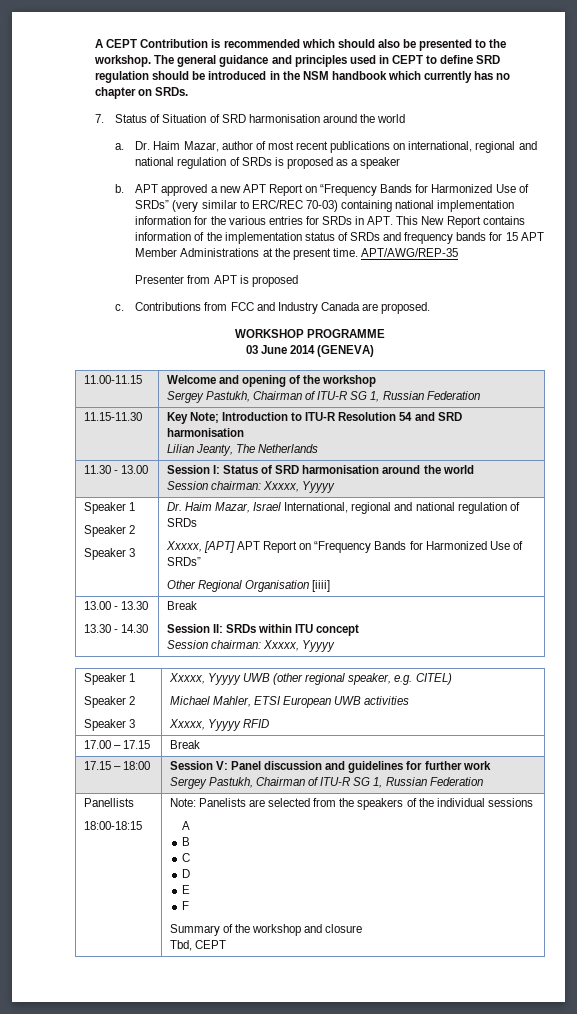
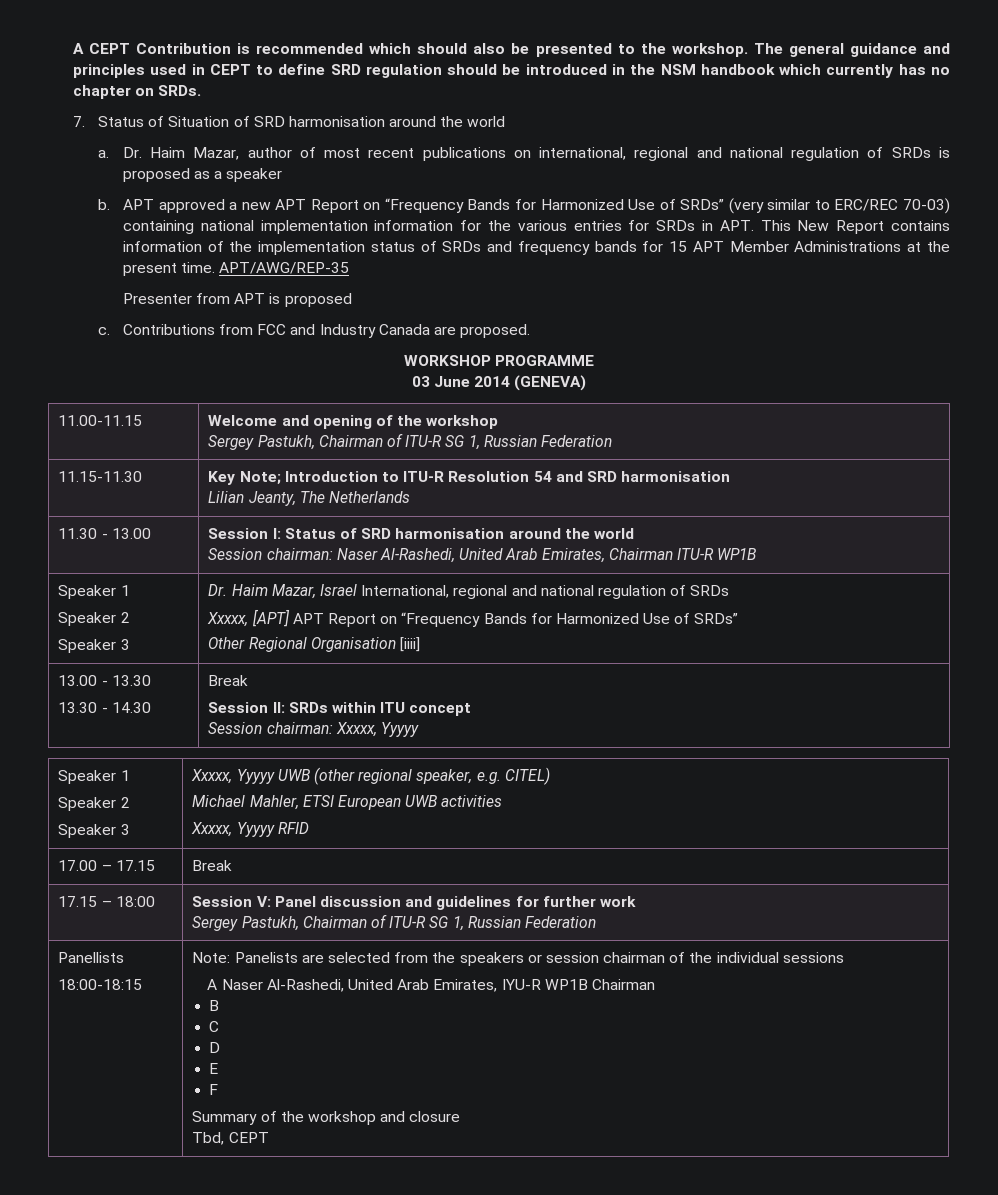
[263,481,336,493] Xxxxx, Yyyyy -> [336,548,757,563] Naser Al-Rashedi, United Arab Emirates, Chairman ITU-R WP1B
(404, 804) none -> [527,952,666,963] or session chairman
(190, 825) none -> [221,979,655,992] Naser Al-Rashedi, United Arab Emirates, IYU-R WP1B Chairman

